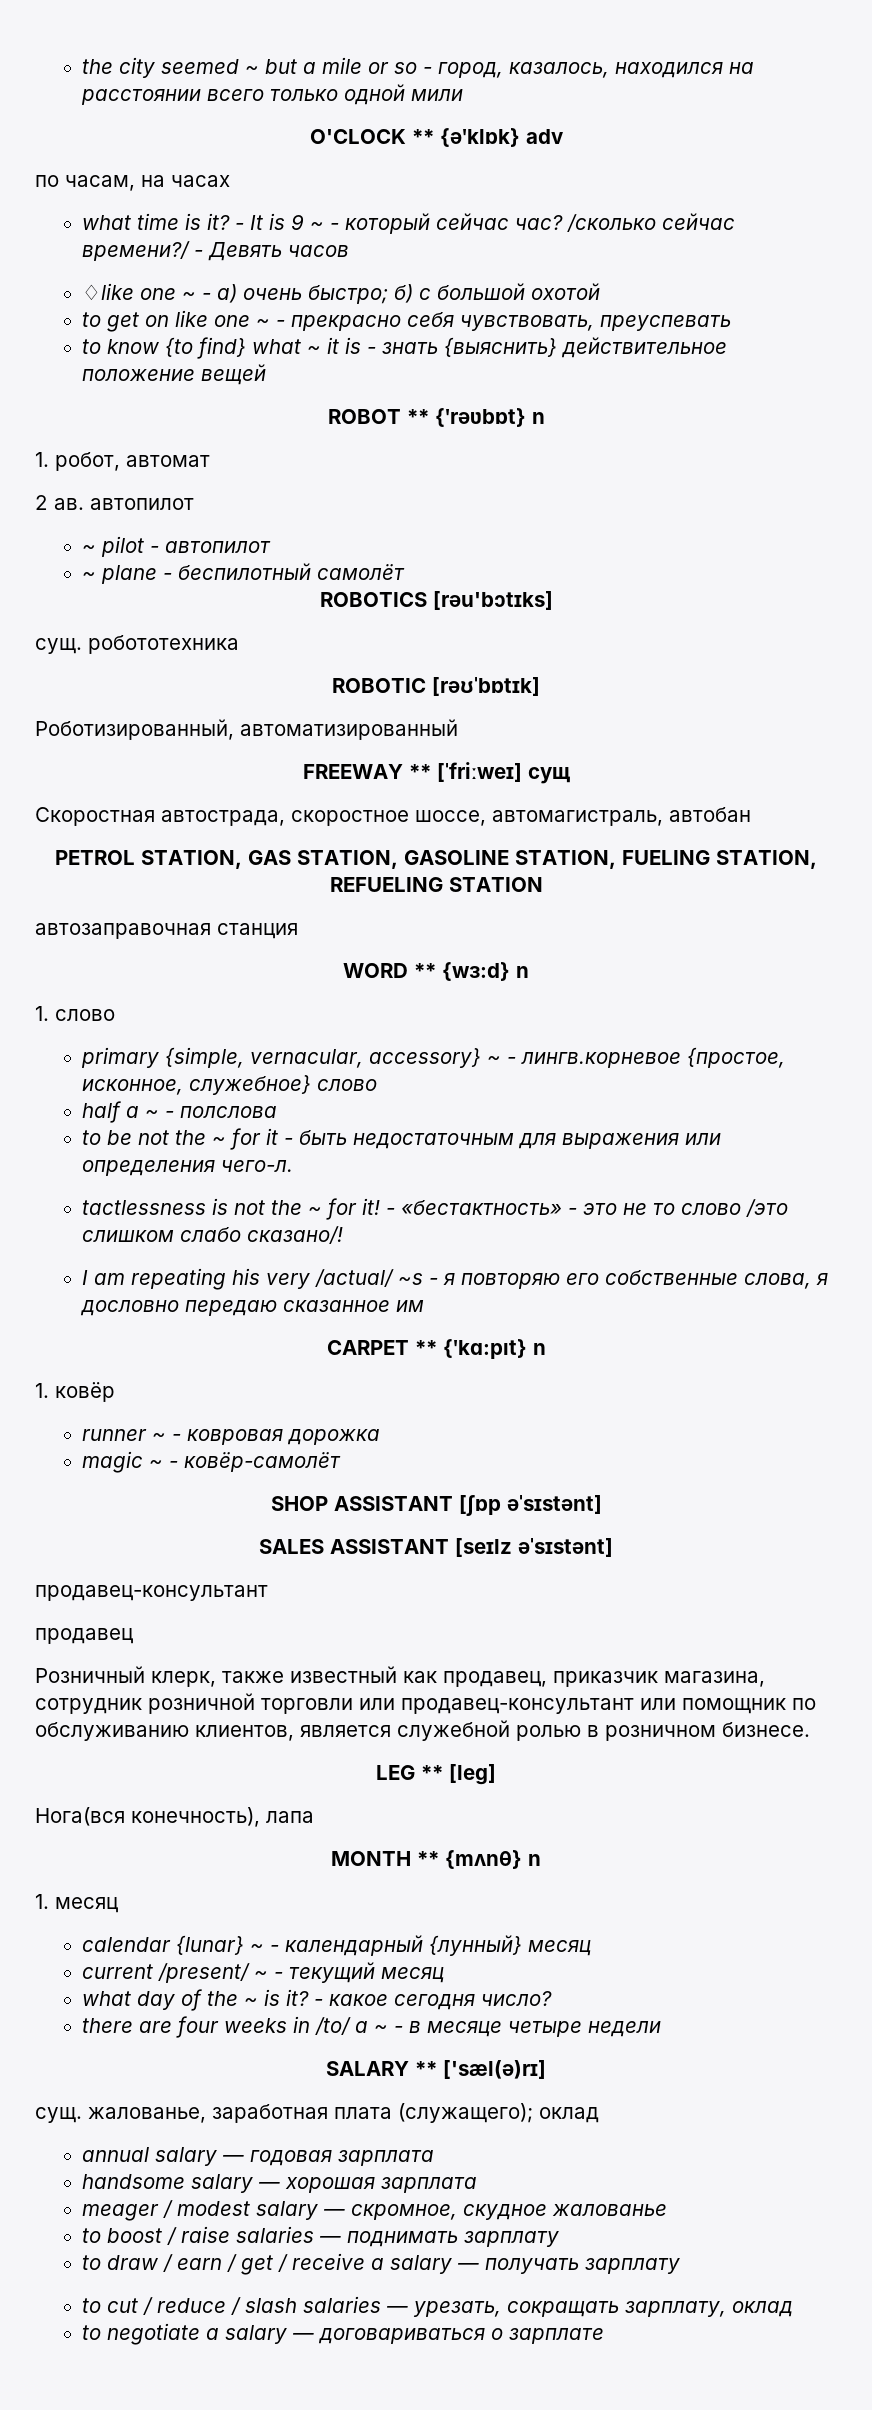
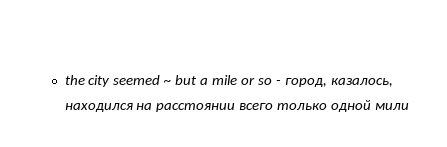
[309,128,563,147] [35,175,230,191] [82,213,736,234] [82,241,350,261] [82,283,601,304] [82,310,732,332] [82,337,728,359] [82,364,267,385] [327,408,545,427] [35,452,210,471] [35,495,194,510] [82,536,272,557] [82,563,406,584] [319,591,553,610] [35,635,239,654] [332,677,540,696] [35,719,458,740] [302,762,570,784] [35,807,751,826] [55,850,817,869] [329,877,543,892] [35,923,298,939] [343,962,529,981] [35,1006,115,1021] [81,1047,786,1068] [82,1075,378,1095] [82,1101,278,1123] [82,1128,722,1150] [82,1160,294,1176] [82,1198,789,1220] [82,1226,344,1244] [82,1268,829,1290] [80,1300,425,1316] [326,1339,546,1359] [35,1382,115,1402] [82,1429,381,1445] [82,1451,342,1473] [270,1495,602,1516] [259,1538,613,1557] [35,1585,268,1601] [35,1628,133,1644] [35,1666,765,1687] [35,1693,816,1714] [35,1720,810,1741] [376,1764,496,1785] [35,1807,314,1827] [331,1850,541,1869] [35,1894,118,1913] [82,1935,592,1956] [82,1962,445,1983] [82,1989,553,2011] [82,2016,662,2038] [326,2060,546,2079] [35,2103,599,2123] [82,2147,435,2166] [82,2174,478,2193] [82,2200,668,2221] [82,2226,560,2247] [82,2253,681,2275] [82,2296,794,2317] [82,2323,605,2345] // O'CLOCK ** {əʹklɒk} adv // по часам, на часах // what time is it? - It is 9 ~ - который сейчас час? /сколько сейчас времени?/ - Девять часов // ♢like one ~ - а) очень быстро; б) с большой охотой // to get on like one ~ - прекрасно себя чувствовать, преуспевать // to know {to find} what ~ it is - знать {выяснить} действительное положение вещей // ROBOT ** {ʹrəʋbɒt} n // 1. робот, автомат // 2 ав. автопилот // ~ pilot - автопилот // ~ plane - беспилотный самолёт // ROBOTICS [rəu'bɔtɪks] // сущ. робототехника // ROBOTIC [rəʊˈbɒtɪk] // Роботизированный, автоматизированный // FREEWAY ** [ˈfriːweɪ] сущ // Скоростная автострада, скоростное шоссе, автомагистраль, автобан // PETROL STATION, GAS STATION, GASOLINE STATION, FUELING STATION, REFUELING STATION // автозаправочная станция // WORD ** {wɜ:d} n // 1. слово // primary {simple, vernacular, accessory} ~ - лингв.корневое {простое, исконное, служебное} слово // half a ~ - полслова // to be not the ~ for it - быть недостаточным для выражения или определения чего-л. // tactlessness is not the ~ for it! - «бестактность» - это не то слово /это слишком слабо сказано/! // I am repeating his very /actual/ ~s - я повторяю его собственные слова, я дословно передаю сказанное им // CARPET ** {ʹkɑ:pıt} n // 1. ковёр // runner ~ - ковровая дорожка // magic ~ - ковёр-самолёт // SHOP ASSISTANT [ʃɒp əˈsɪstənt] // SALES ASSISTANT [seɪlz əˈsɪstənt] // продавец-консультант // продавец // Розничный клерк, также известный как продавец, приказчик магазина, сотрудник розничной торговли или продавец-консультант или помощник по обслуживанию клиентов, является служебной ролью в розничном бизнесе. // LEG ** [leg] // Нога(вся конечность), лапа // MONTH ** {mʌnθ} n // 1. месяц // calendar {lunar} ~ - календарный {лунный} месяц // current /present/ ~ - текущий месяц // what day of the ~ is it? - какое сегодня число? // there are four weeks in /to/ a ~ - в месяце четыре недели // SALARY ** ['sæl(ə)rɪ] // сущ. жалованье, заработная плата (служащего); оклад // annual salary — годовая зарплата // handsome salary — хорошая зарплата // meager / modest salary — скромное, скудное жалованье // to boost / raise salaries — поднимать зарплату // to draw / earn / get / receive a salary — получать зарплату // to cut / reduce / slash salaries — урезать, сокращать зарплату, оклад // to negotiate a salary — договариваться о зарплате -> (410, 106) none

